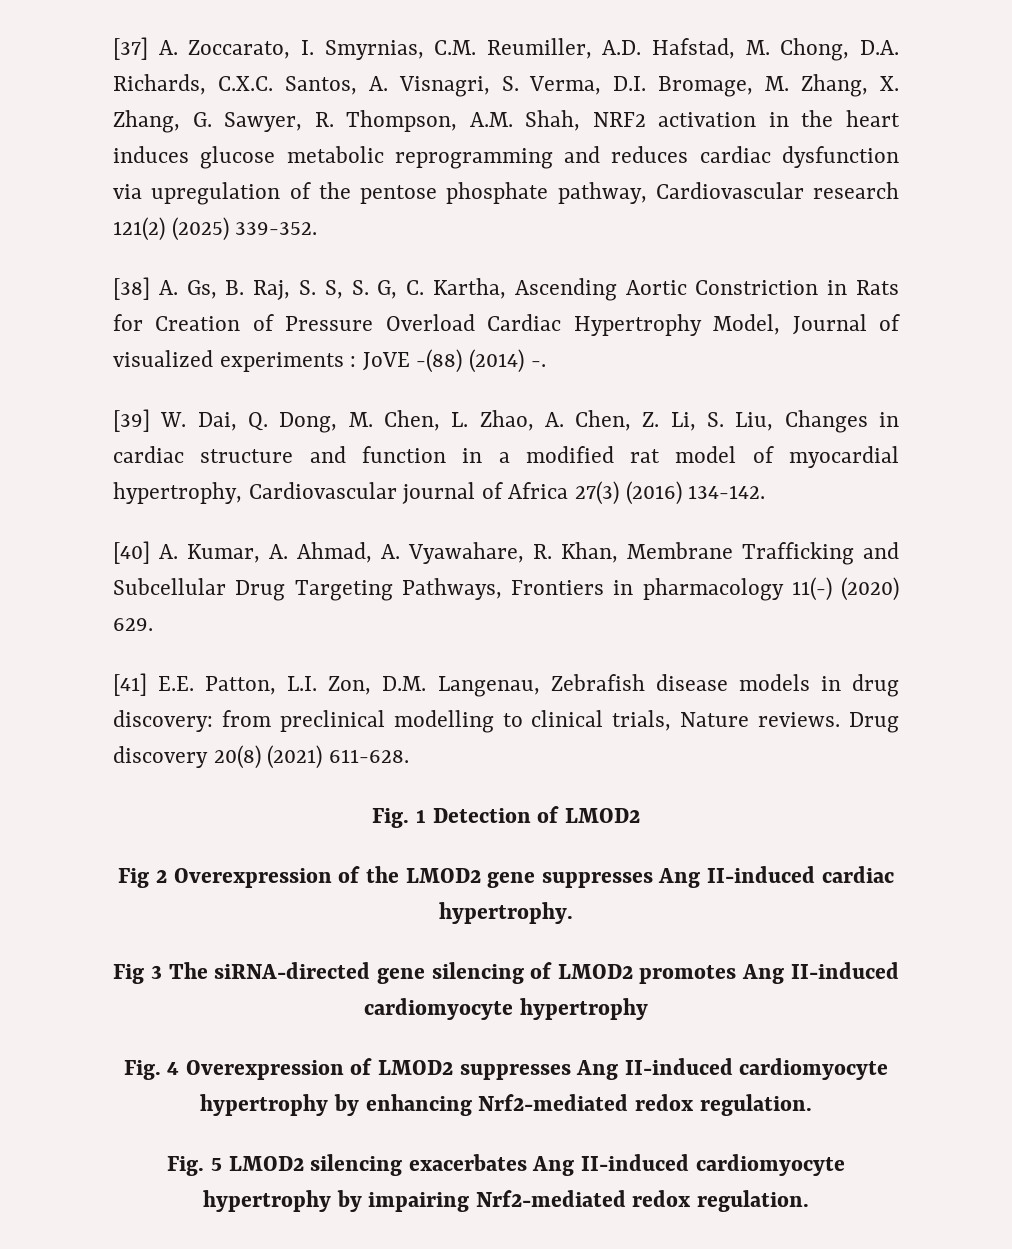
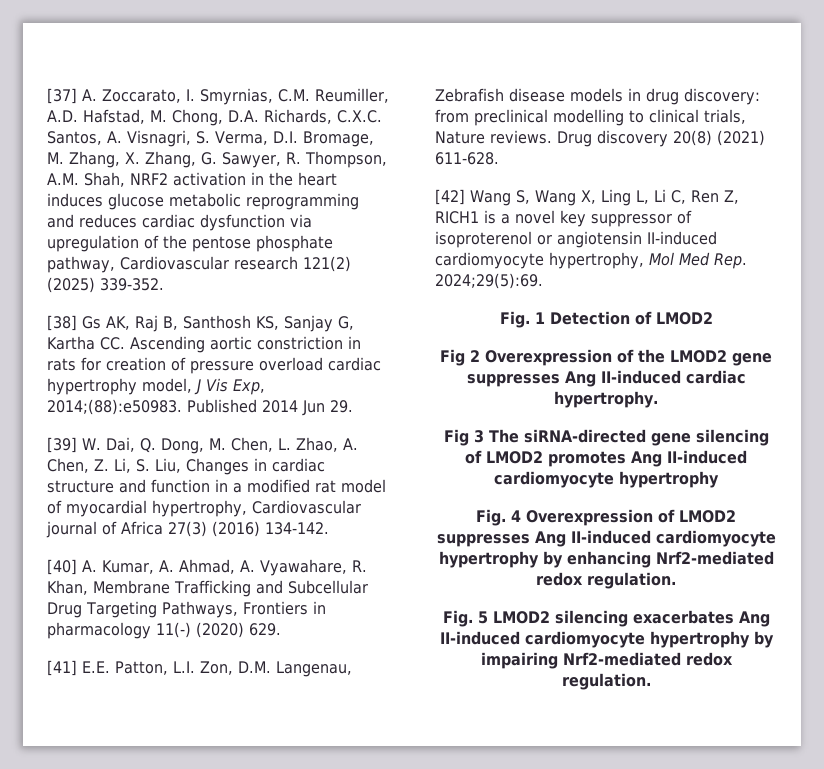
[158,278,899,301] [113,314,901,336] [113,349,546,373] A. Gs, B. Raj, S. S, S. G, C. Kartha, Ascending Aortic Constriction in Rats for Creation of Pressure Overload Cardiac Hypertrophy Model, Journal of visualized experiments : JoVE -(88) (2014) -. -> [82,315,354,332] [47,336,361,353] [47,357,381,374] [47,378,265,395] [47,399,353,416] Gs AK, Raj B, Santhosh KS, Sanjay G, Kartha CC. Ascending aortic constriction in rats for creation of pressure overload cardiac hypertrophy model, J Vis Exp, 2014;(88):e50983. Published 2014 Jun 29.
(409, 756) none -> [435,189,739,206] [435,210,692,227] [435,231,717,248] [435,252,747,269] [435,273,543,289] // [42] Wang S, Wang X, Ling L, Li C, Ren Z, RICH1 is a novel key suppressor of isoproterenol or angiotensin II-induced cardiomyocyte hypertrophy, Mol Med Rep. 2024;29(5):69.

